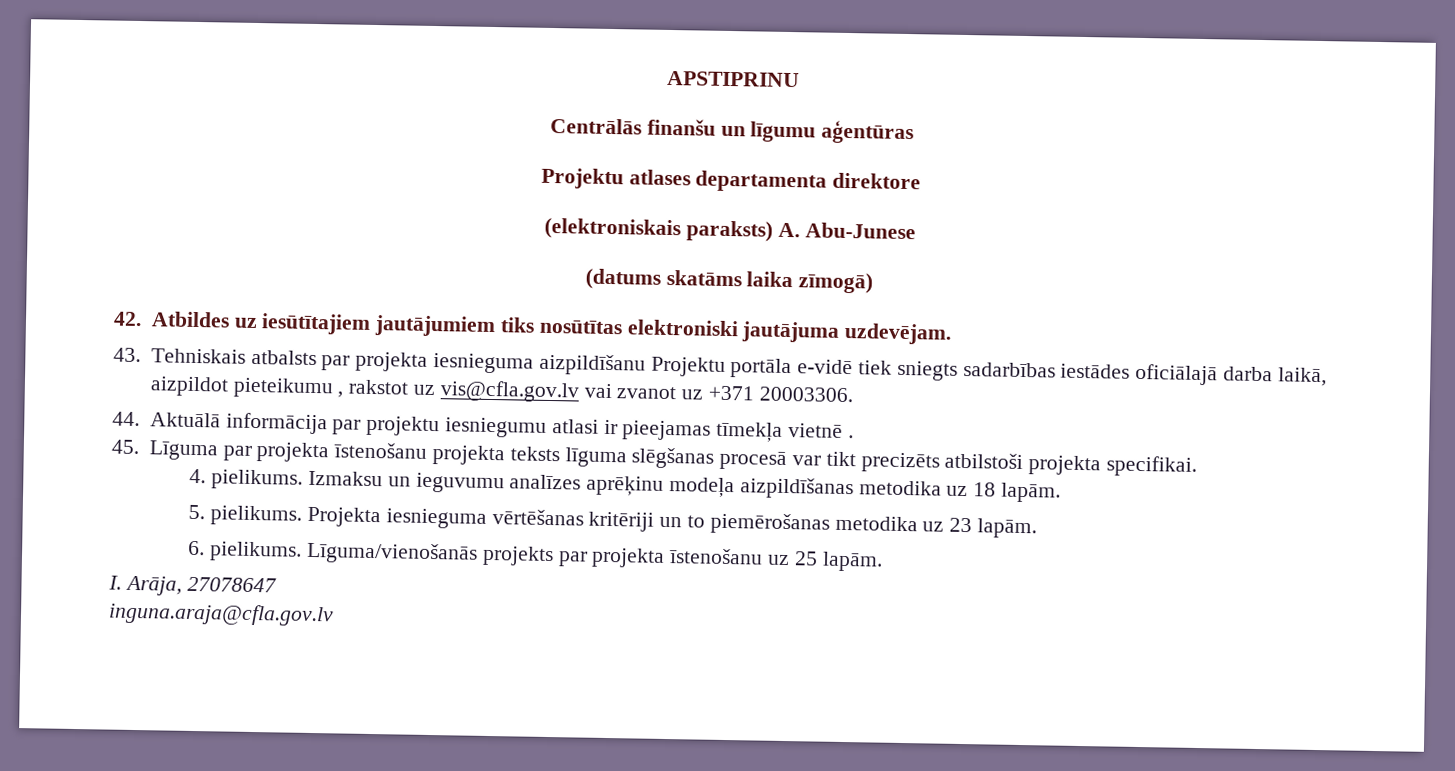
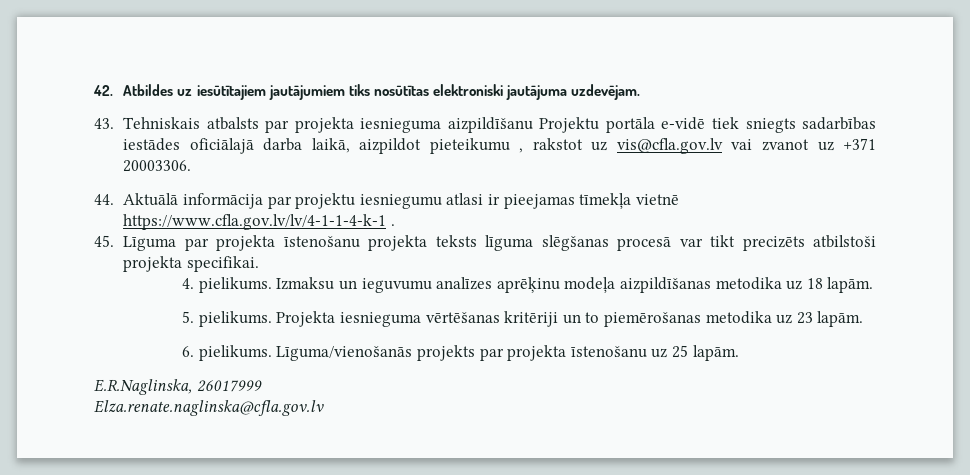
[666,70,800,88] [549,117,915,145] [540,167,922,193] [544,217,916,242] [584,268,874,294] APSTIPRINU // Centrālās finanšu un līgumu aģentūras // Projektu atlases departamenta direktore // (elektroniskais paraksts) A. Abu-Junese // (datums skatāms laika zīmogā) // -> (93, 90) none
(843, 430) none -> [123,214,387,230] https://www.cfla.gov.lv/lv/4-1-1-4-k-1
[108,575,277,596] [108,602,334,627] I. Arāja, 27078647 // inguna.araja@cfla.gov.lv -> [94,379,262,395] [94,400,324,416] E.R.Naglinska, 26017999 // Elza.renate.naglinska@cfla.gov.lv

